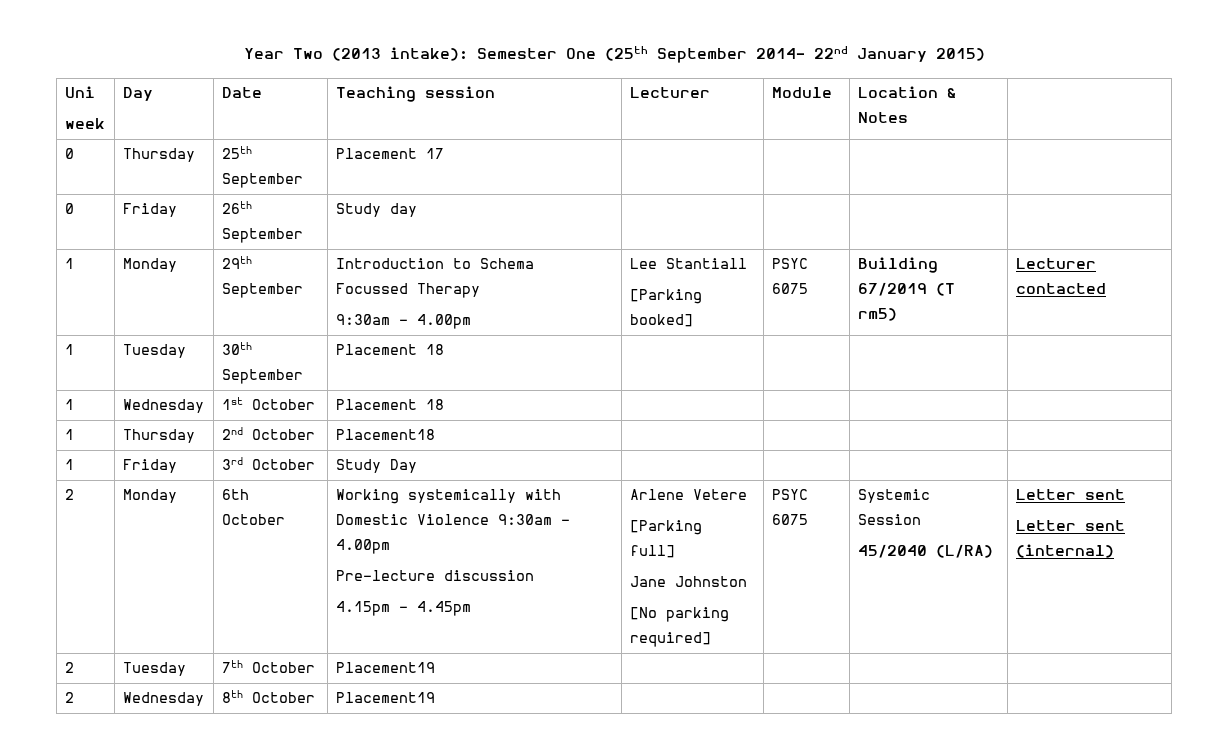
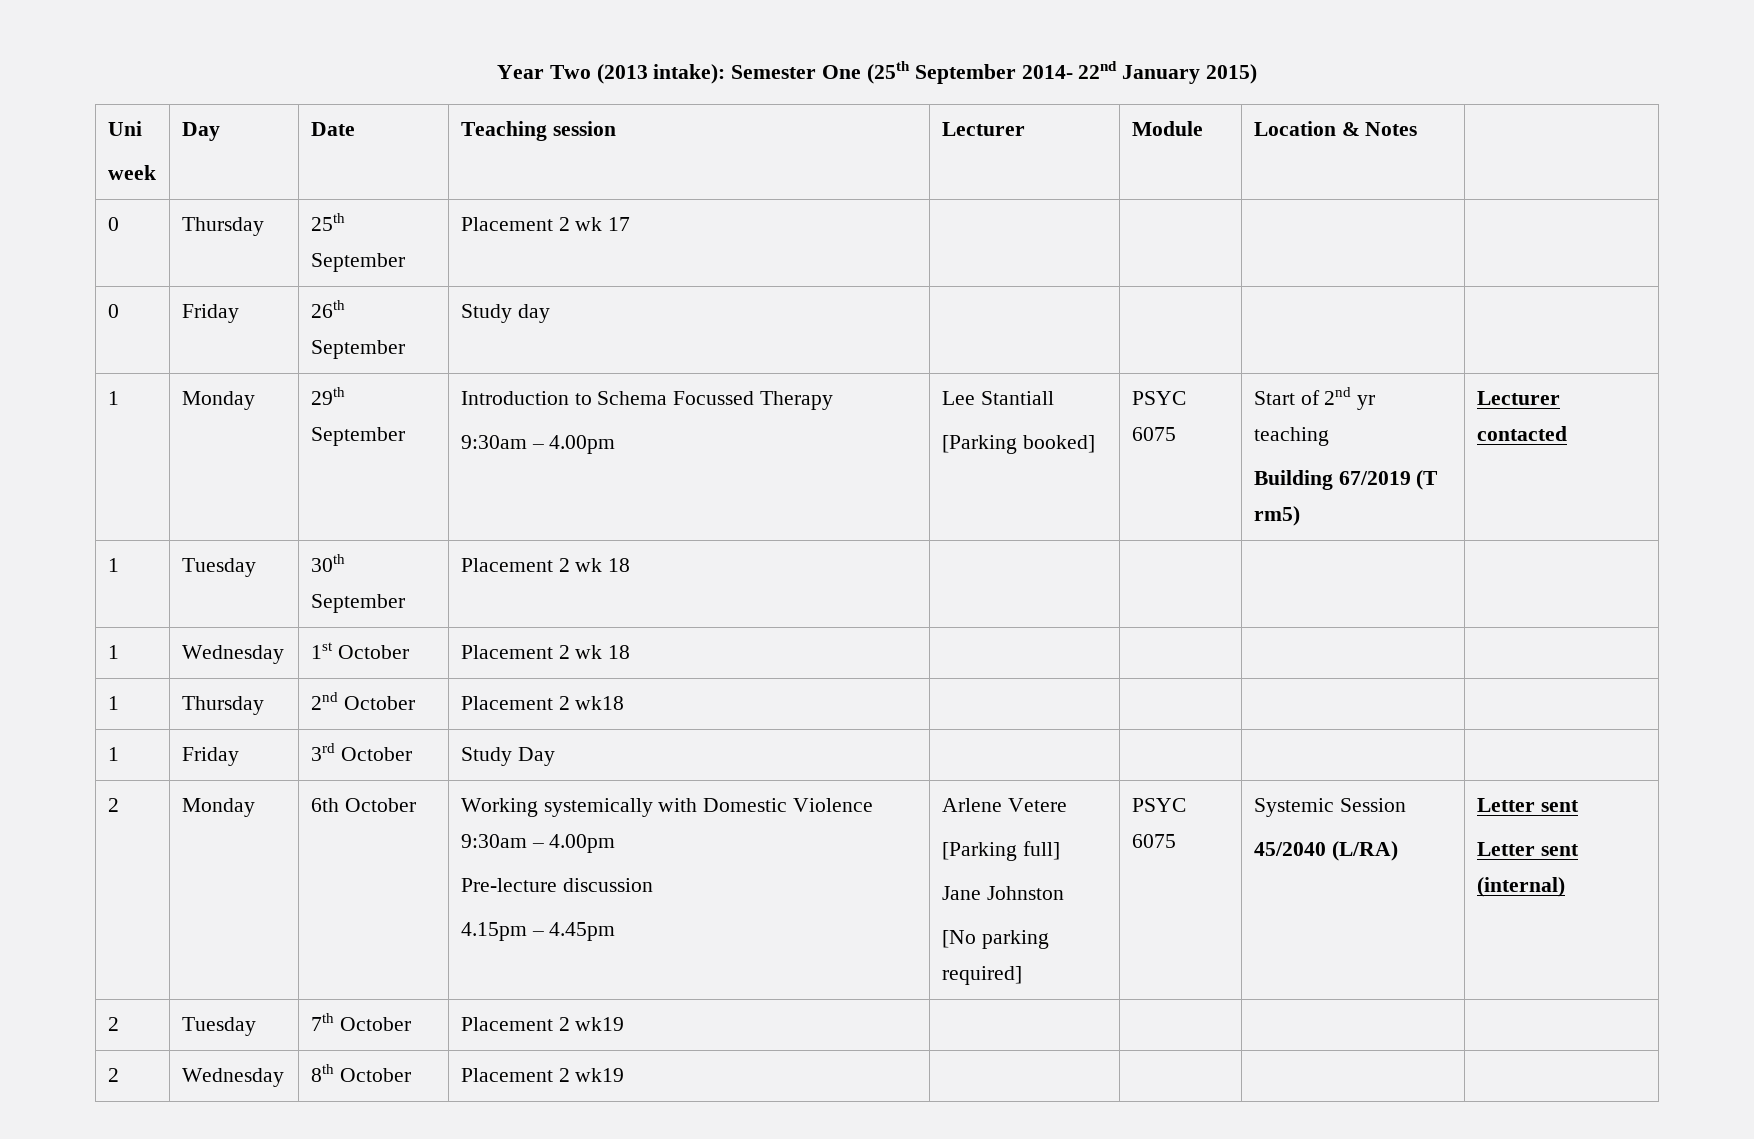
(417, 153) none -> [558,217,603,231] 2 wk
(808, 288) none -> [1253,387,1376,410] [1253,427,1329,446] Start of 2nd yr teaching //
(417, 349) none -> [558,558,603,572] 2 wk
(417, 404) none -> [558,645,603,659] 2 wk
[335,429,435,440] Placement18 -> [460,696,625,710] Placement 2 wk18
[335,662,435,673] Placement19 -> [460,1017,625,1031] Placement 2 wk19
[335,692,435,703] Placement19 -> [460,1068,625,1082] Placement 2 wk19

